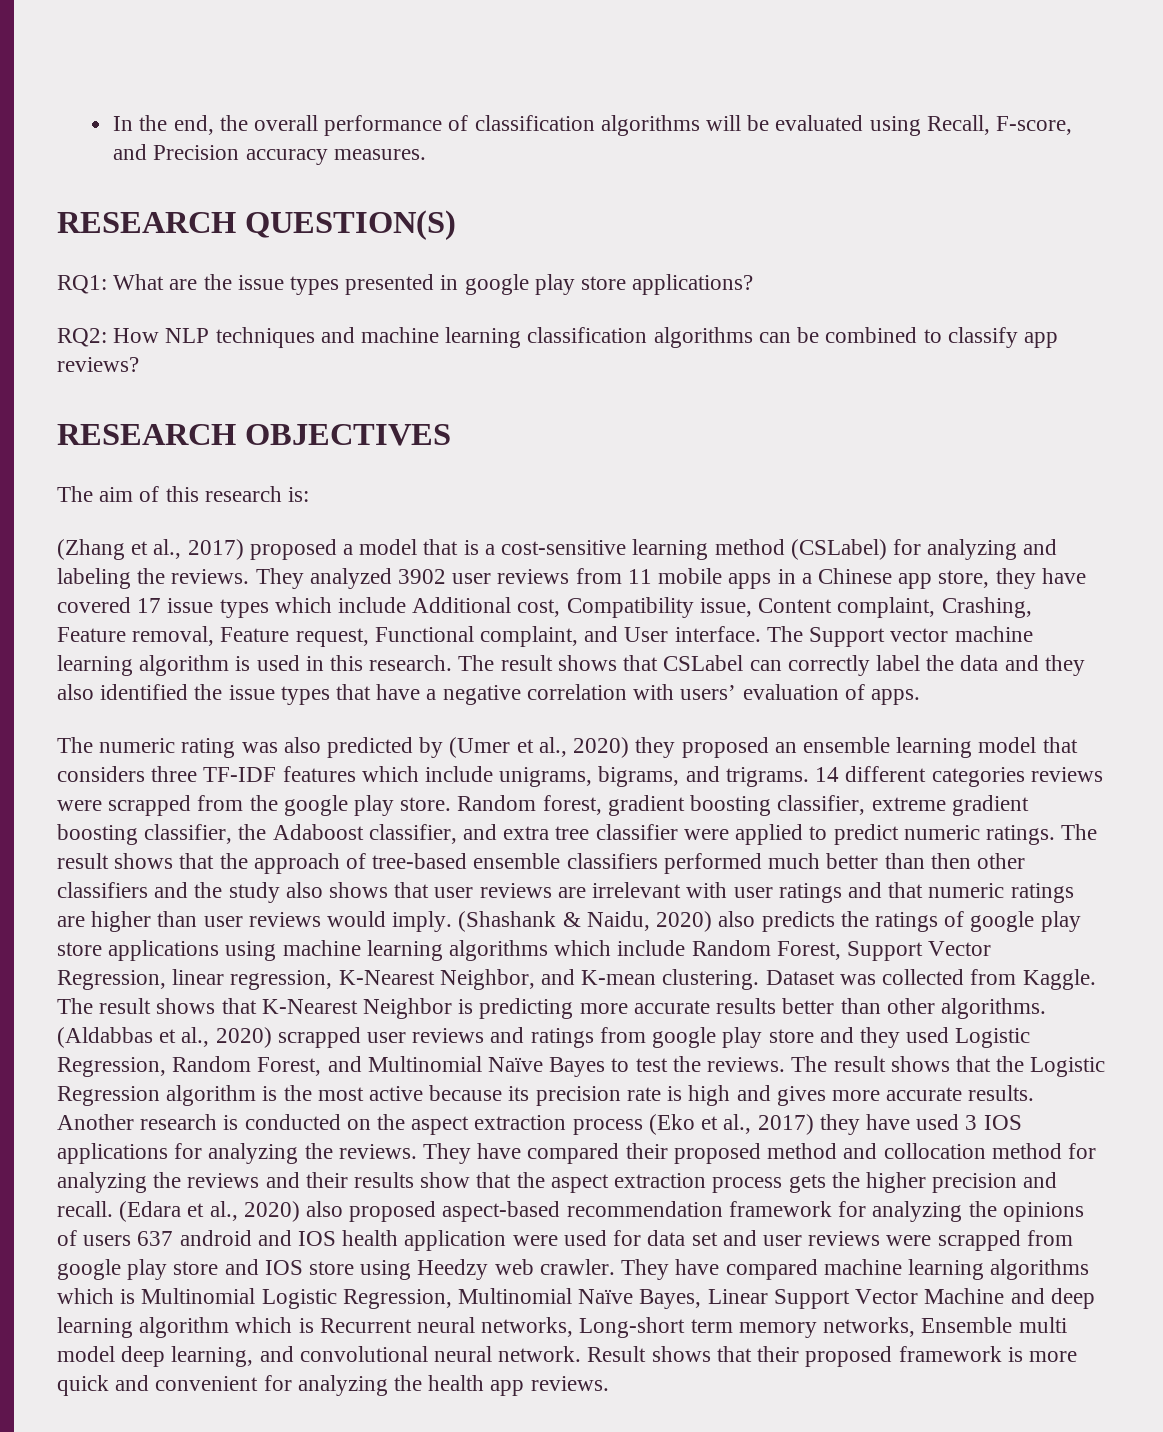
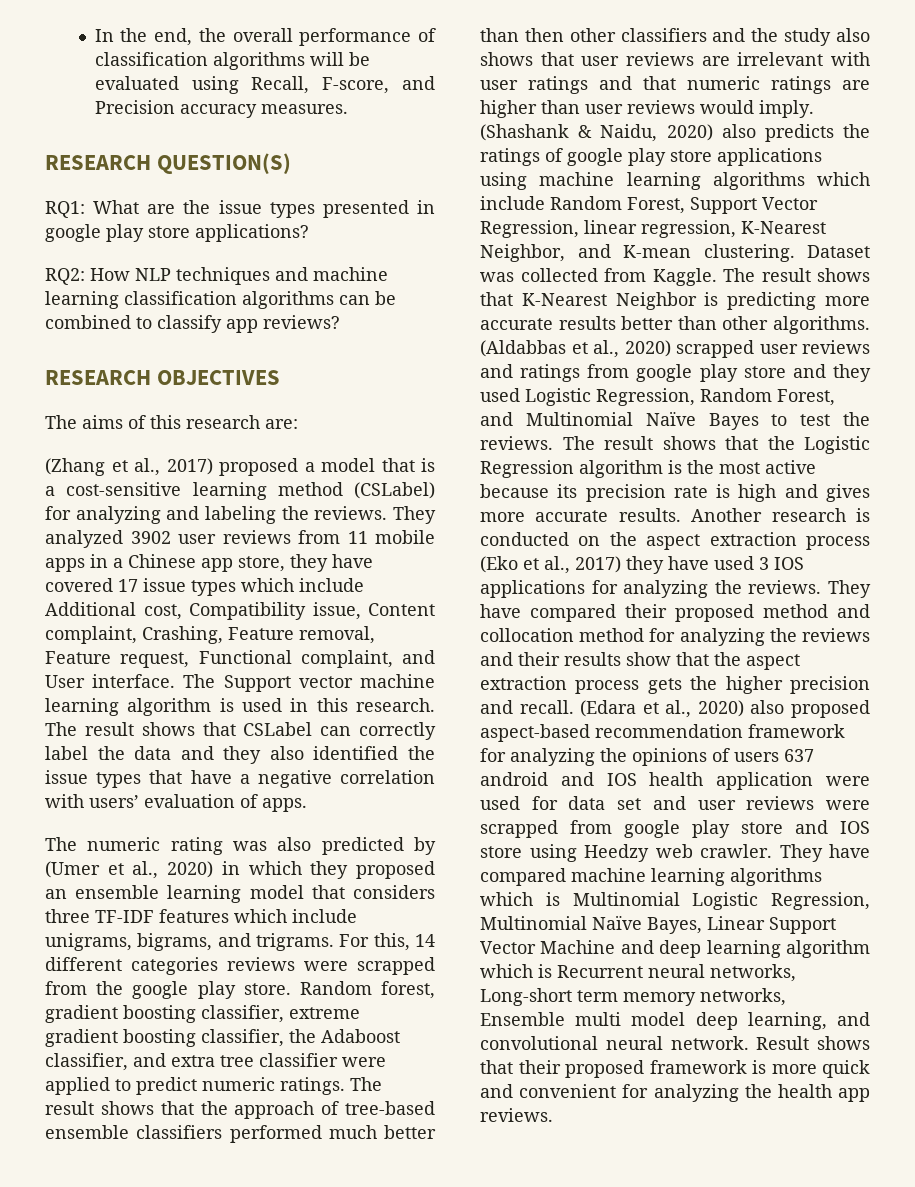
[99,487,134,502] aim -> [82,415,123,429] aims
[288,487,310,502] is: -> [265,419,298,429] are:
(630, 747) none -> [221,861,302,875] in which
(809, 777) none -> [339,933,410,951] For this,

